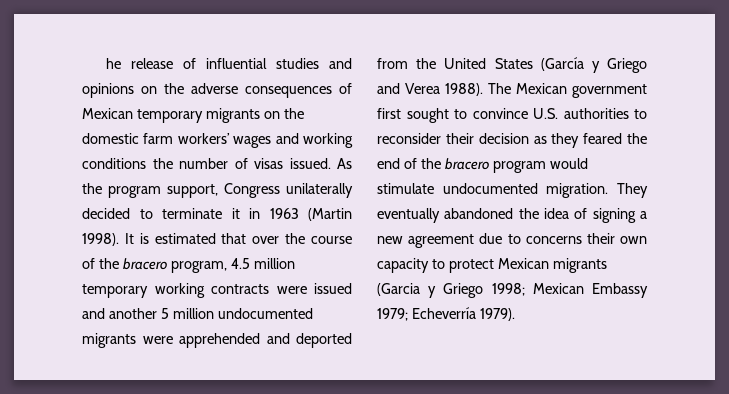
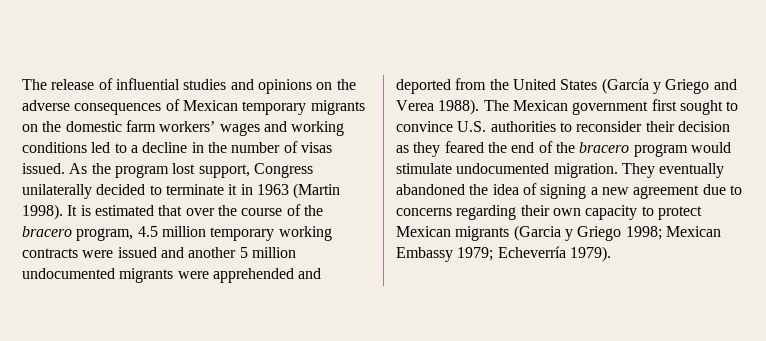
[105,58,121,69] he -> [22,79,47,90] The
(146, 163) none -> [91,142,204,153] led to a decline in
(161, 192) none -> [172,163,196,174] lost
(582, 240) none -> [456,205,517,220] regarding

